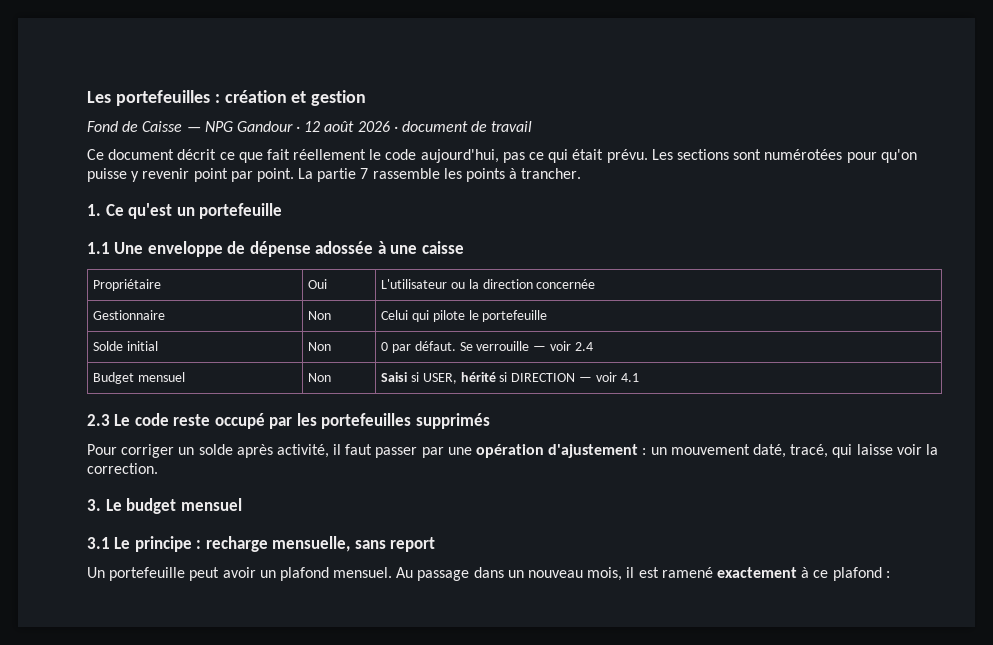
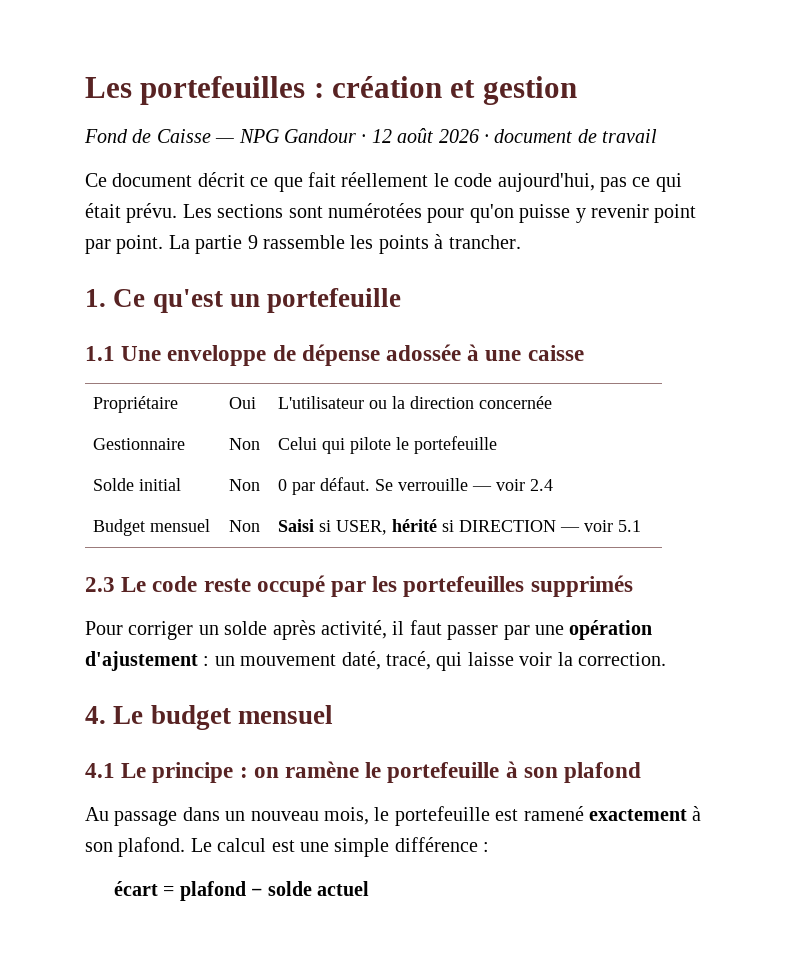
[360,168,369,179] 7 -> [247,235,258,249] 9
[620,373,639,382] 4.1 -> [618,520,642,532] 5.1
[87,499,101,511] 3. -> [85,706,106,724] 4.
[87,537,110,549] 3.1 -> [85,763,115,778] 4.1
[205,536,436,552] [87,567,393,581] recharge mensuelle, sans report // Un portefeuille peut avoir un plafond mensuel. -> [253,761,642,783] on ramène le portefeuille à son plafond //
[626,567,635,578] il -> [374,806,490,826] le portefeuille
[813,567,890,581] ce plafond : -> [85,837,490,857] [113,881,369,901] son plafond. Le calcul est une simple différence : // écart = plafond − solde actuel

